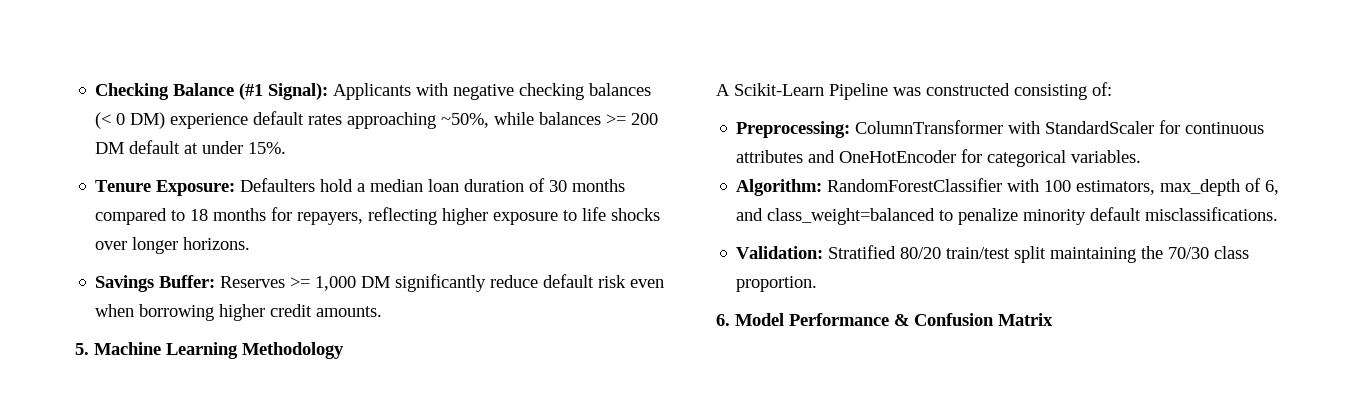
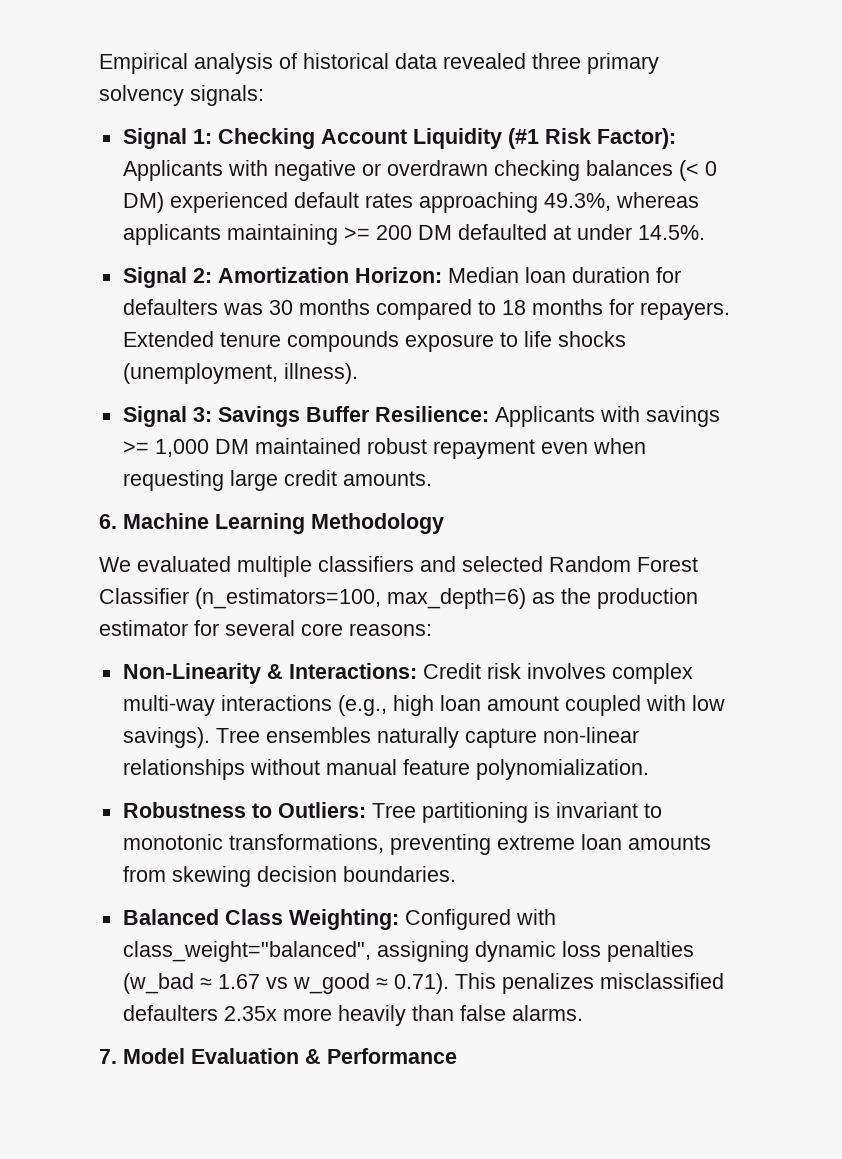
[95,83,329,100] Checking Balance (#1 Signal): -> [99,53,659,74] [99,85,264,106] [122,128,676,149] Empirical analysis of historical data revealed three primary solvency signals: // Signal 1: Checking Account Liquidity (#1 Risk Factor):
(515, 92) none -> [361,160,488,176] or overdrawn
[170,113,249,129] experience -> [169,192,288,213] experienced
[441,112,602,128] ~50%, while balances -> [543,192,699,211] [122,224,338,245] 49.3%, whereas applicants maintaining
[129,140,181,154] default -> [457,224,547,240] defaulted
[248,142,287,154] [95,178,546,196] 15%. // Tenure Exposure: Defaulters hold a median loan duration of -> [637,225,705,240] [122,267,681,288] [122,299,263,315] 14.5%. // Signal 2: Amortization Horizon: Median loan duration for defaulters was
[297,207,661,225] [95,237,251,254] [95,274,665,292] [95,304,266,321] repayers, reflecting higher exposure to life shocks over longer horizons. // Savings Buffer: Reserves >= 1,000 DM significantly reduce default risk even when borrowing higher -> [639,302,730,320] [122,331,626,352] [122,363,358,384] [122,406,720,427] [122,438,646,459] [122,470,278,491] repayers. Extended tenure compounds exposure to life shocks (unemployment, illness). // Signal 3: Savings Buffer Resilience: Applicants with savings >= 1,000 DM maintained robust repayment even when requesting large
[75,343,89,355] 5. -> [99,514,117,529] 6.
[716,82,1112,100] [736,120,1265,138] [736,149,1142,167] [736,178,1280,196] [736,207,1279,225] [736,245,1250,263] [736,276,818,292] [716,313,1053,326] A Scikit-Learn Pipeline was constructed consisting of: // Preprocessing: ColumnTransformer with StandardScaler for continuous attributes and OneHotEncoder for categorical variables. // Algorithm: RandomForestClassifier with 100 estimators, max_depth of 6, and class_weight=balanced to penalize minority default misclassifications. // Validation: Stratified 80/20 train/test split maintaining the 70/30 class proportion. // 6. Model Performance & Confusion Matrix -> [99,556,698,577] [99,588,698,609] [99,620,432,636] [122,663,693,684] [122,695,725,716] [122,727,639,748] [122,759,649,780] [122,802,662,823] [122,834,711,855] [122,866,456,887] [122,909,556,930] [122,941,694,962] [122,973,724,994] [122,1005,583,1026] [99,1048,457,1064] We evaluated multiple classifiers and selected Random Forest Classifier (n_estimators=100, max_depth=6) as the production estimator for several core reasons: // Non-Linearity & Interactions: Credit risk involves complex multi-way interactions (e.g., high loan amount coupled with low savings). Tree ensembles naturally capture non-linear relationships without manual feature polynomialization. // Robustness to Outliers: Tree partitioning is invariant to monotonic transformations, preventing extreme loan amounts from skewing decision boundaries. // Balanced Class Weighting: Configured with class_weight="balanced", assigning dynamic loss penalties (w_bad ≈ 1.67 vs w_good ≈ 0.71). This penalizes misclassified defaulters 2.35x more heavily than false alarms. // 7. Model Evaluation & Performance

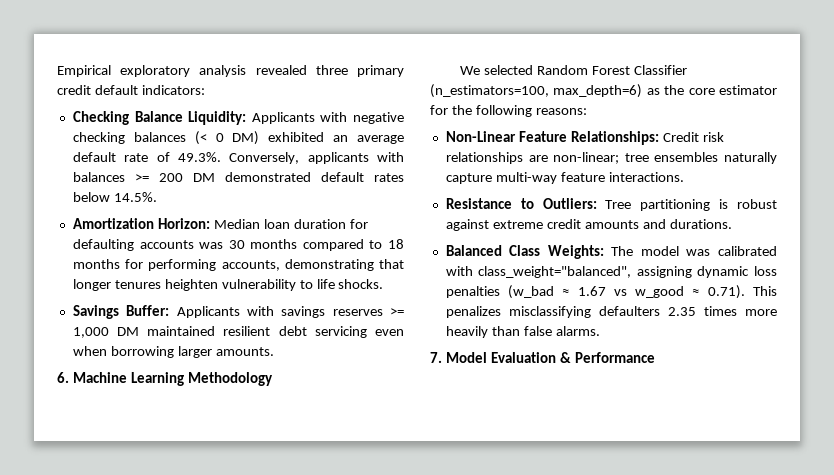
[194,53,659,74] [99,85,264,106] [122,128,676,149] analysis of historical data revealed three primary solvency signals: // Signal 1: Checking Account Liquidity (#1 Risk Factor): -> [120,65,404,77] [57,85,205,95] [72,111,247,125] exploratory analysis revealed three primary credit default indicators: // Checking Balance Liquidity:
[361,160,488,176] or overdrawn -> (405, 118) none
[169,192,699,213] [122,224,632,245] experienced default rates approaching 49.3%, whereas applicants maintaining >= 200 DM defaulted at under -> [268,132,404,144] [72,152,404,164] [72,172,404,182] [72,192,110,202] exhibited an average default rate of 49.3%. Conversely, applicants with balances >= 200 DM demonstrated default rates below
[122,267,212,288] Signal 2: -> (157, 197) none
[122,299,218,315] defaulters -> [72,239,194,251] defaulting accounts
[639,302,730,320] [122,331,626,352] [122,363,358,384] [122,406,489,427] repayers. Extended tenure compounds exposure to life shocks (unemployment, illness). // Signal 3: Savings Buffer Resilience: -> [148,259,404,271] [72,279,384,291] [72,305,170,319] performing accounts, demonstrating that longer tenures heighten vulnerability to life shocks. // Savings Buffer:
(720, 416) none -> [332,309,383,316] reserves
[366,438,646,459] [122,470,337,491] robust repayment even when requesting large credit -> [223,326,405,338] [72,346,212,358] resilient debt servicing even when borrowing larger
[137,556,456,577] evaluated multiple classifiers and -> (481, 70) none
[597,588,698,609] production -> [688,88,715,95] core
[225,620,343,636] several core -> [451,105,532,117] the following
[122,663,693,684] [122,695,725,716] [122,727,639,748] [122,759,649,780] [122,802,246,818] Non-Linearity & Interactions: Credit risk involves complex multi-way interactions (e.g., high loan amount coupled with low savings). Tree ensembles naturally capture non-linear relationships without manual feature polynomialization. // Robustness -> [445,131,724,145] [445,152,777,164] [445,172,684,184] [445,198,512,209] Non-Linear Feature Relationships: Credit risk relationships are non-linear; tree ensembles naturally capture multi-way feature interactions. // Resistance
[555,802,662,818] [122,834,711,855] [122,866,456,887] [122,909,511,930] invariant to monotonic transformations, preventing extreme loan amounts from skewing decision boundaries. // Balanced Class Weighting: Configured -> [737,199,777,209] [445,219,732,231] [445,245,777,259] robust against extreme credit amounts and durations. // Balanced Class Weights: The model was calibrated
[599,973,724,989] [122,1005,277,1021] misclassified defaulters 2.35x -> [508,306,737,318] misclassifying defaulters 2.35 times

